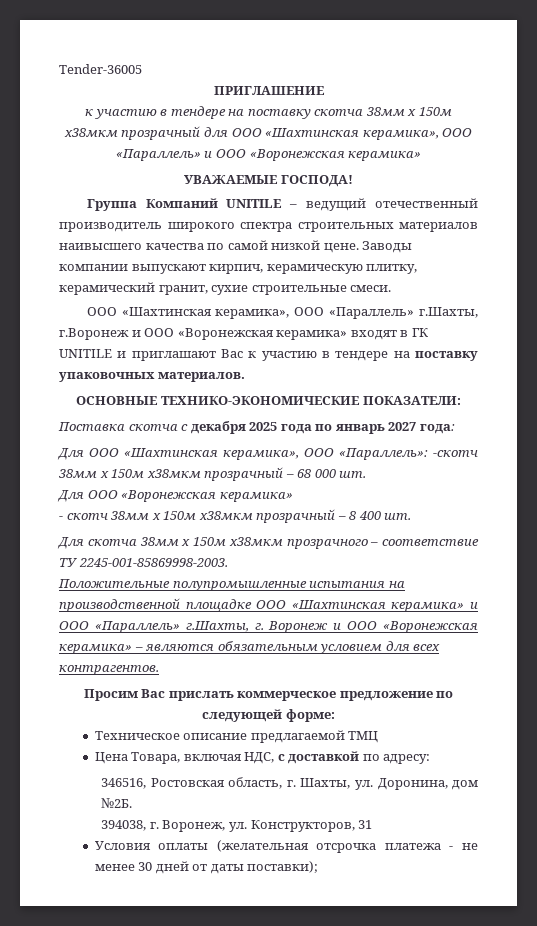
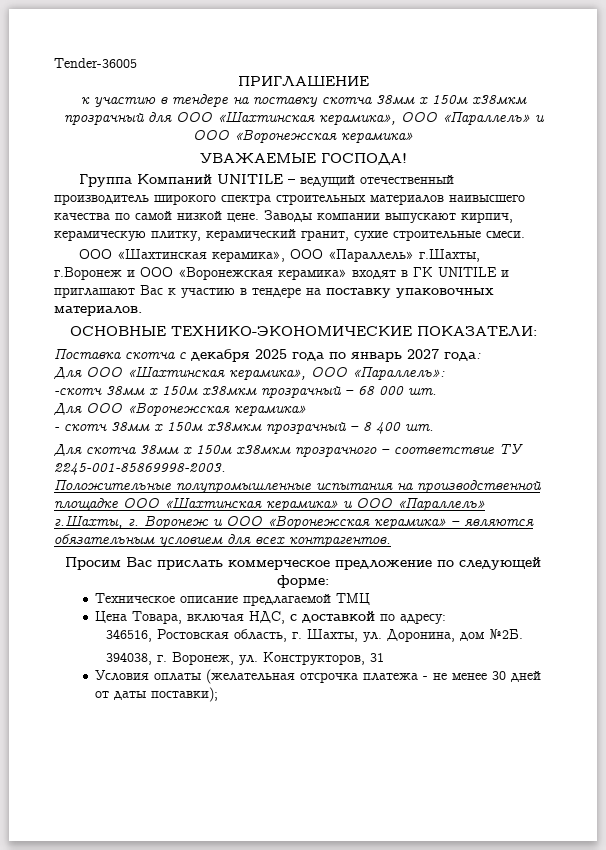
(428, 454) none -> (445, 373) //

